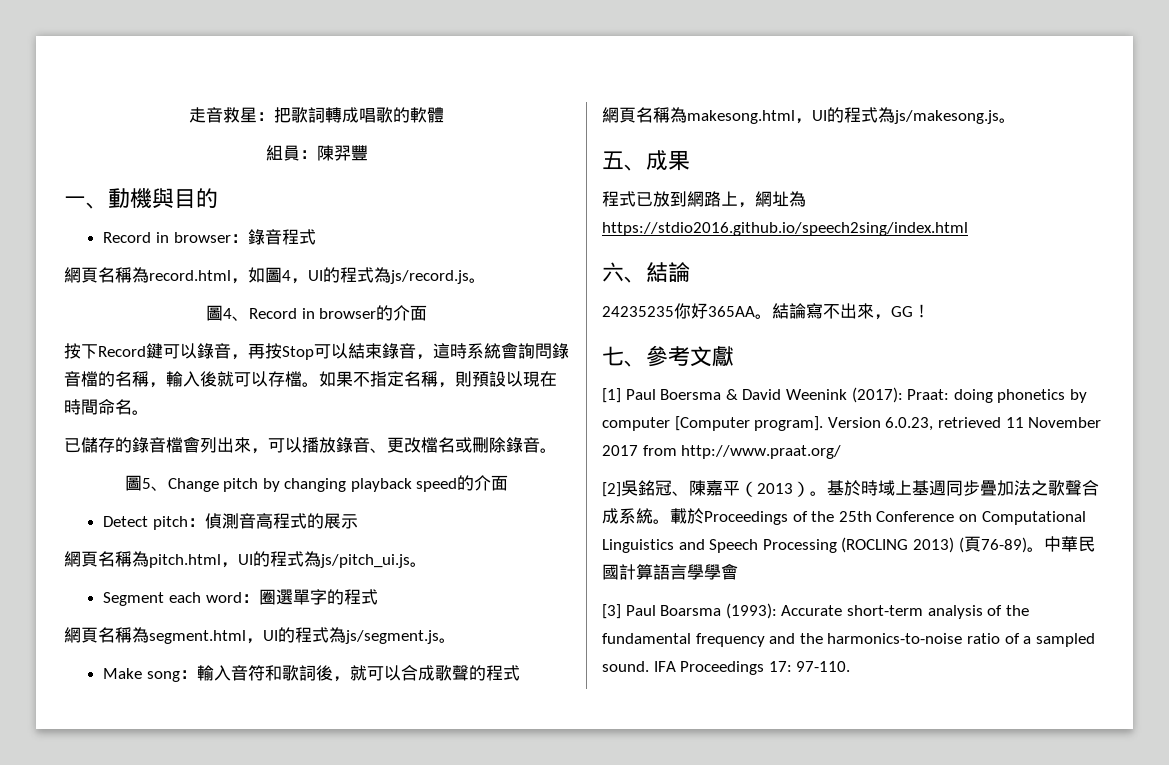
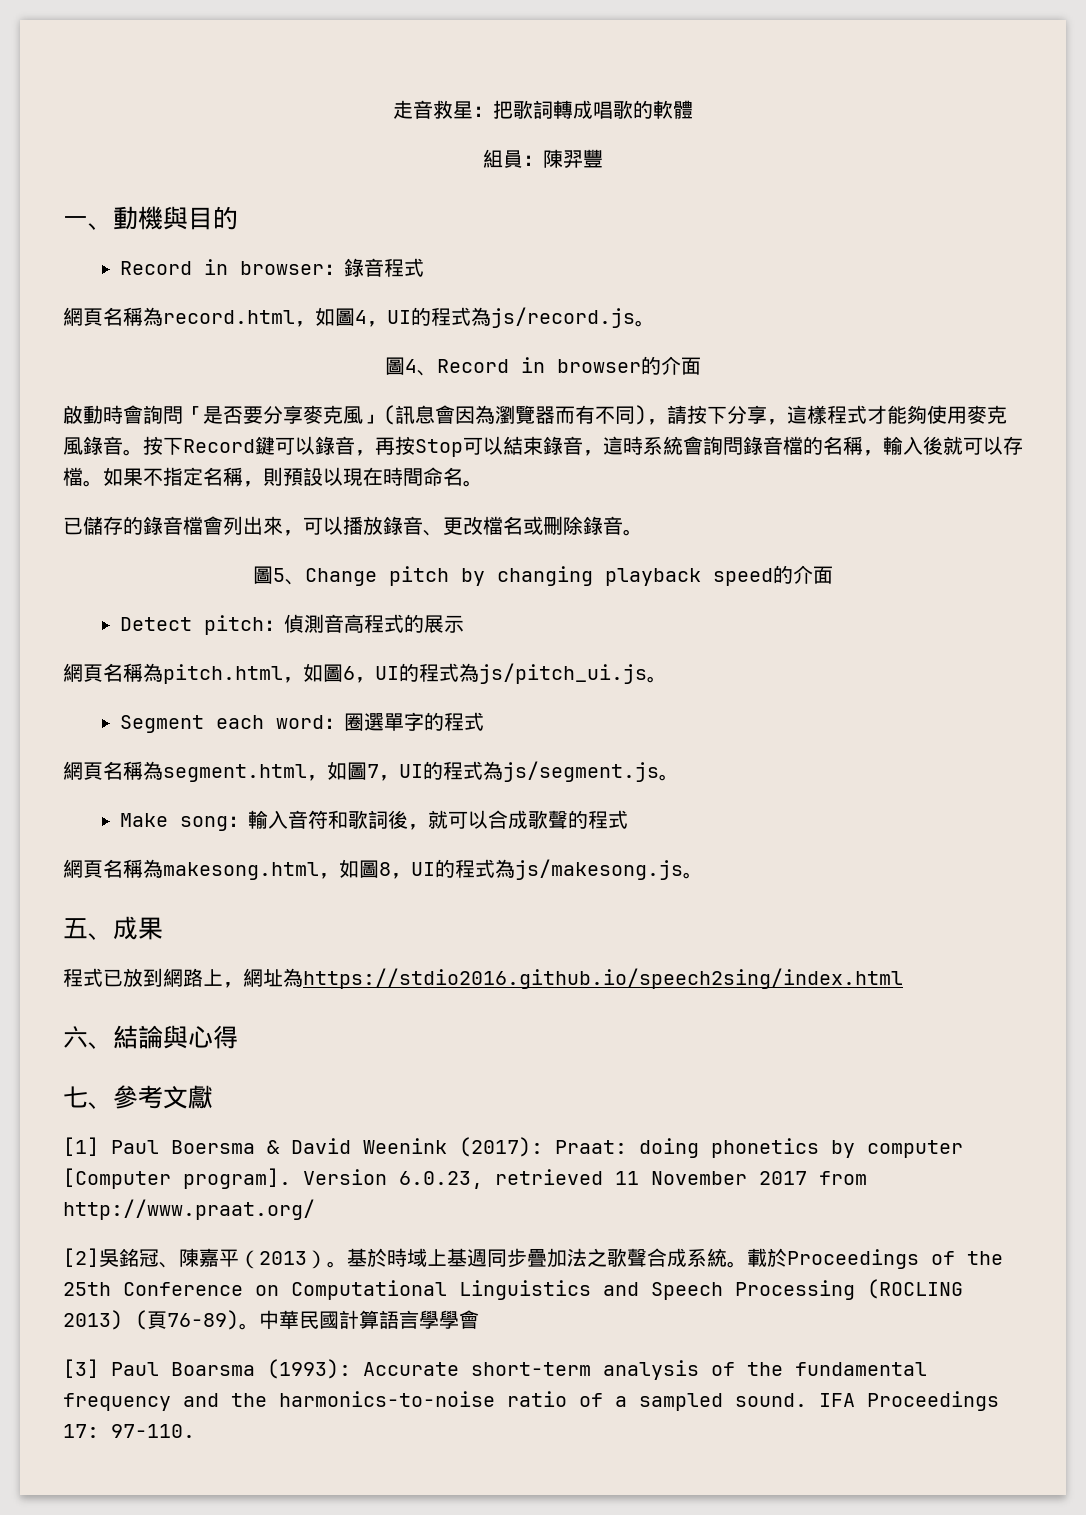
(428, 313) none -> [63,405,1007,425] [63,436,143,456] 啟動時會詢問「是否要分享麥克風」(訊息會因為瀏覽器而有不同)，請按下分享，這樣程式才能夠使用麥克風錄音。
(238, 565) none -> [303,663,375,683] 如圖6，
(263, 641) none -> [327,761,399,781] 如圖7，
(812, 121) none -> [339,859,411,879] 如圖8，
[602,303,930,320] // 24235235你好365AA。結論寫不出來，GG！ -> [163,1025,238,1049] 與心得

